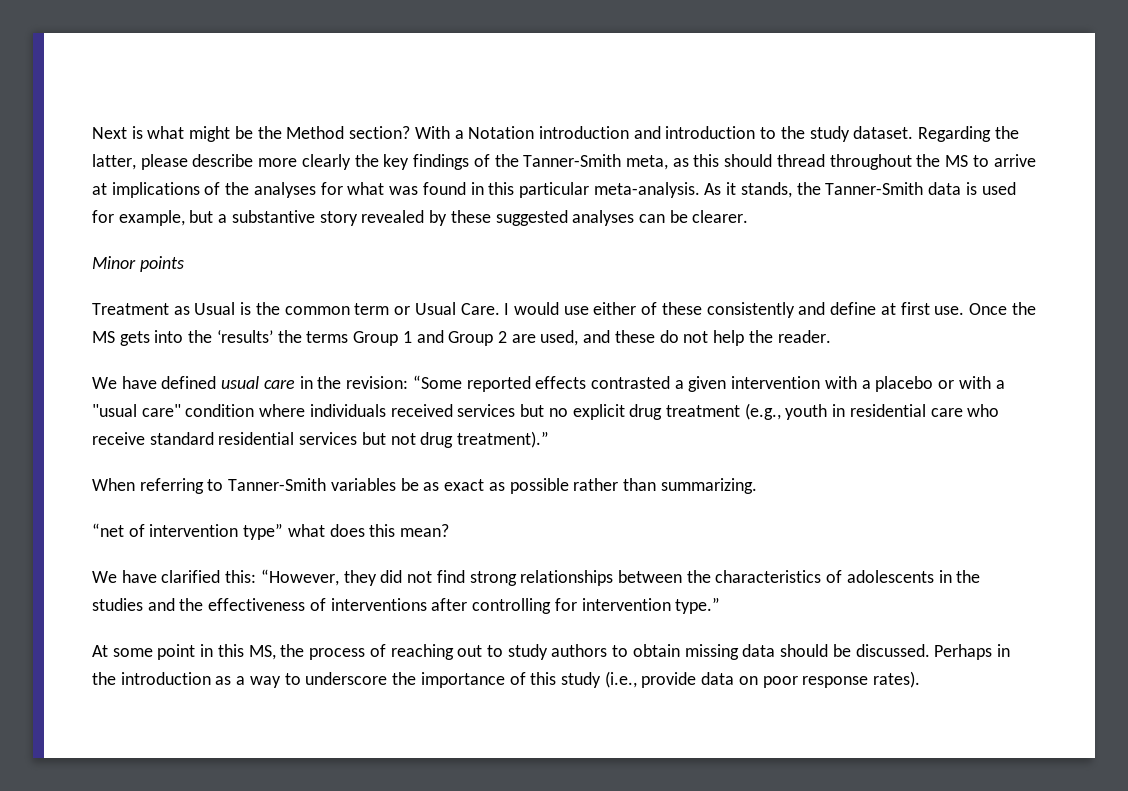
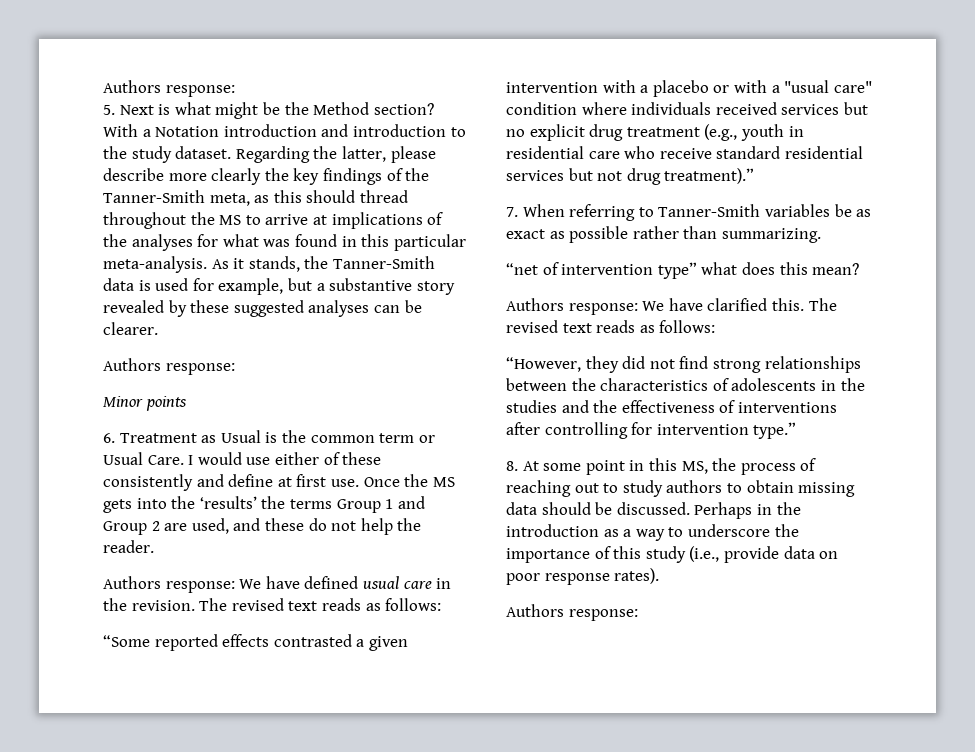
(92, 133) none -> [103,80,235,97] [103,105,115,115] Authors response: // 5.
(749, 216) none -> [103,358,235,375] // Authors response:
(184, 264) none -> [103,433,115,443] 6.
(831, 336) none -> [103,576,235,593] Authors response:
[346,376,409,389] revision: -> [131,598,442,611] revision. The revised text reads as follows: //
(550, 439) none -> [506,207,518,217] 7.
(450, 530) none -> [506,298,638,315] Authors response:
[225,570,257,583] this: -> [771,298,837,311] [506,320,716,333] this. The revised text reads as follows: //
(721, 605) none -> [506,461,518,471] 8.
(921, 679) none -> [506,604,638,621] // Authors response:

